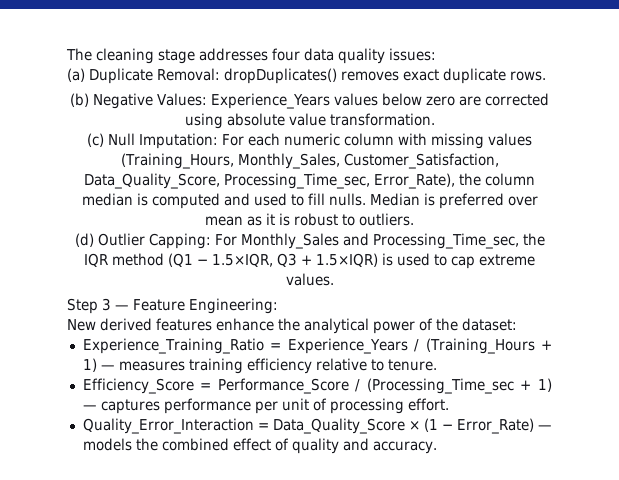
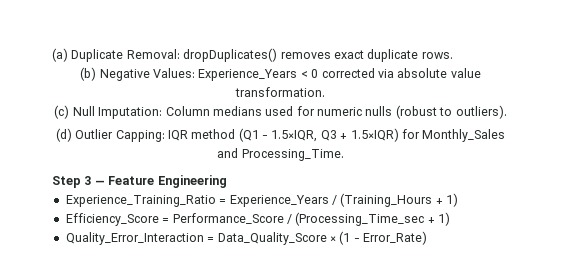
[66,48,436,64] The cleaning stage addresses four data quality issues: // -> (52, 55) none
[334,93,550,106] [184,113,223,129] values below zero are corrected using -> [300,68,394,78] < 0 corrected via
[222,133,532,149] [120,153,499,169] [84,173,535,189] [81,193,538,209] [205,213,414,226] [74,233,545,249] For each numeric column with missing values (Training_Hours, Monthly_Sales, Customer_Satisfaction, Data_Quality_Score, Processing_Time_sec, Error_Rate), the column median is computed and used to fill nulls. Median is preferred over mean as it is robust to outliers. // (d) Outlier Capping: For Monthly_Sales and Processing_Time_sec, the -> [165,105,507,119] [55,128,165,142] Column medians used for numeric nulls (robust to outliers). // (d) Outlier Capping:
[382,253,535,269] [285,273,334,286] [67,298,278,314] [67,318,517,334] is used to cap extreme values. // Step 3 — Feature Engineering: // New derived features enhance the analytical power of the dataset: -> [401,129,506,142] [217,148,344,161] [52,175,227,188] for Monthly_Sales and Processing_Time. // Step 3 — Feature Engineering
[100,358,437,374] — measures training efficiency relative to tenure. -> (458, 200) none
[82,398,449,414] — captures performance per unit of processing effort. -> (450, 219) none
[538,425,552,430] [82,438,437,454] — models the combined effect of quality and accuracy. -> (427, 238) none

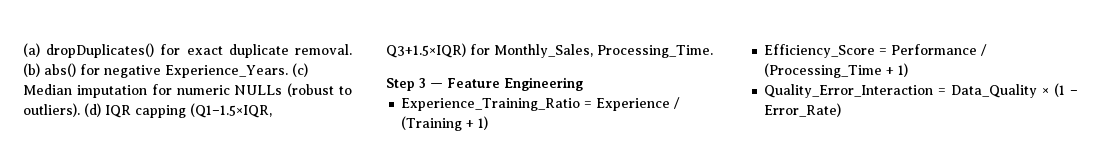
[71,48,453,62] [80,67,481,81] [235,87,325,97] [54,105,294,119] Duplicate Removal: dropDuplicates() removes exact duplicate rows. // (b) Negative Values: Experience_Years < 0 corrected via absolute value transformation. // (c) Null Imputation: Column medians used -> [46,43,352,58] [23,63,308,78] [23,84,147,98] dropDuplicates() for exact duplicate removal. (b) abs() for negative Experience_Years. (c) Median imputation
[365,106,393,116] nulls -> [234,85,283,95] NULLs
[55,128,506,142] [217,148,239,158] // (d) Outlier Capping: IQR method (Q1 − 1.5×IQR, Q3 + 1.5×IQR) for Monthly_Sales and -> [84,103,272,118] [386,43,593,58] (d) IQR capping (Q1−1.5×IQR, Q3+1.5×IQR) for Monthly_Sales,
[229,193,433,207] Experience_Years / (Training_Hours -> [596,97,681,111] [401,116,463,131] Experience / (Training
[172,212,425,226] Performance_Score / (Processing_Time_sec -> [891,44,988,56] [764,63,883,78] Performance / (Processing_Time
[217,232,327,245] Data_Quality_Score -> [951,84,1038,98] Data_Quality

